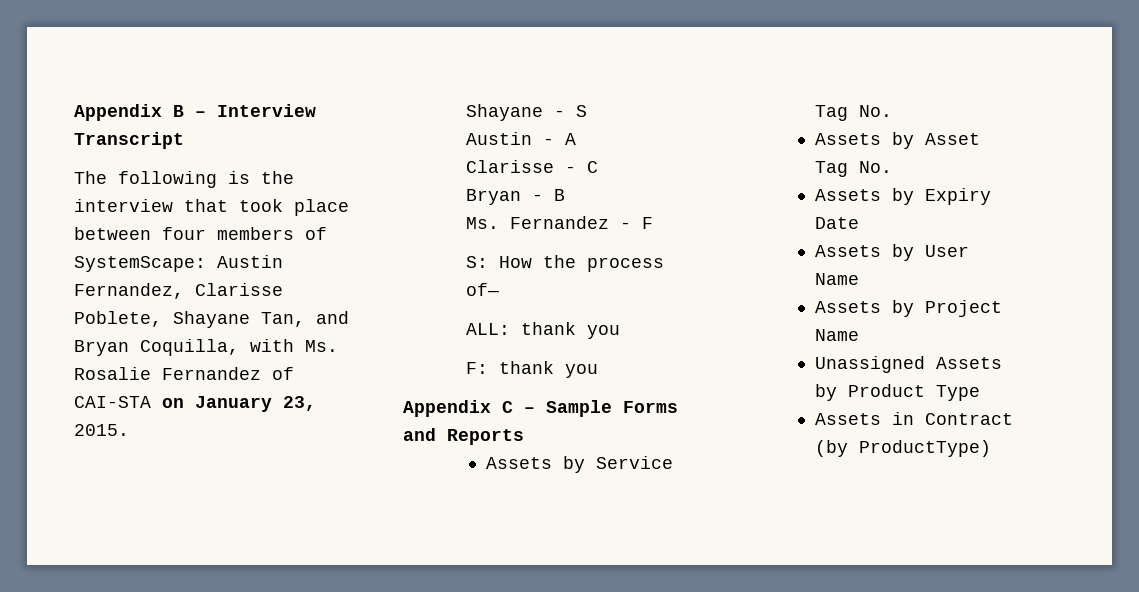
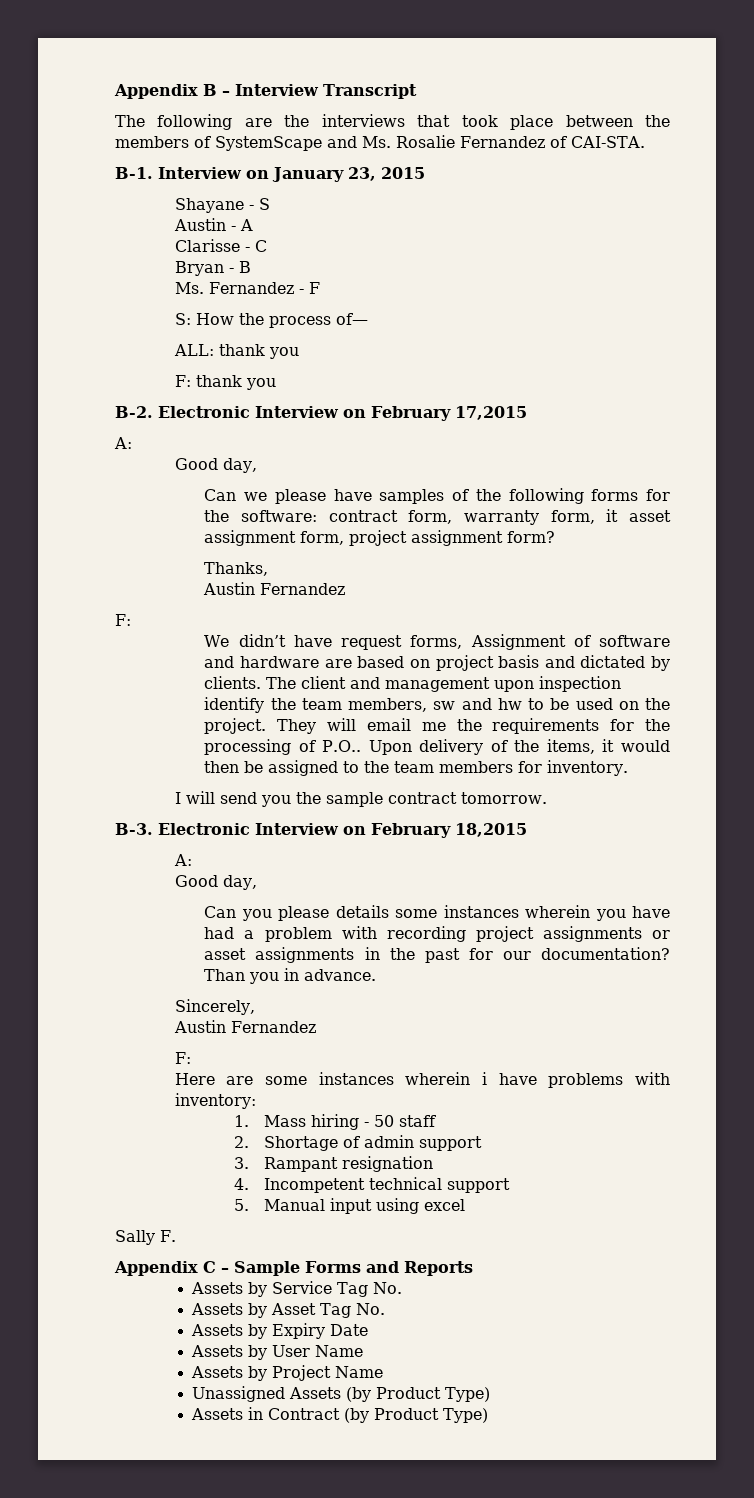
[228,171,294,184] [74,199,173,212] is the interview -> [244,114,405,127] are the interviews
[162,227,206,240] four -> [645,115,671,127] the
[74,255,283,272] [74,283,283,299] [74,311,349,328] [74,339,294,356] SystemScape: Austin Fernandez, Clarisse Poblete, Shayane Tan, and Bryan Coquilla, with -> [215,136,357,151] SystemScape and
[74,396,151,408] CAI-STA -> [570,136,645,148] [115,167,242,179] CAI-STA. // B-1. Interview
[74,424,129,436] 2015. -> [381,167,425,179] 2015
(598, 371) none -> [115,406,527,421] [114,437,132,449] [174,458,257,473] [204,488,670,504] [204,509,671,525] [204,530,556,546] [204,562,269,576] [203,582,346,595] [115,614,131,626] [204,634,670,650] [204,655,671,671] [204,676,622,692] [204,697,670,713] [204,718,670,734] [204,739,670,755] [204,760,629,776] [174,791,547,807] [115,823,527,838] [173,854,192,866] [174,875,257,890] [204,905,670,921] [204,926,670,942] [204,947,670,963] [204,968,377,984] [174,999,255,1015] [173,1020,316,1033] [174,1052,191,1064] [174,1072,670,1088] [174,1093,256,1109] [234,1114,436,1130] [234,1135,482,1151] [234,1156,433,1172] [234,1177,510,1193] [234,1198,465,1214] [115,1230,176,1245] // B-2. Electronic Interview on February 17,2015 // A: // Good day, // Can we please have samples of the following forms for the software: contract form, warranty form, it asset assignment form, project assignment form? // Thanks, // Austin Fernandez // F: // We didn’t have request forms, Assignment of software and hardware are based on project basis and dictated by clients. The client and management upon inspection identify the team members, sw and hw to be used on the project. They will email me the requirements for the processing of P.O.. Upon delivery of the items, it would then be assigned to the team members for inventory. // I will send you the sample contract tomorrow. // B-3. Electronic Interview on February 18,2015 // A: // Good day, // Can you please details some instances wherein you have had a problem with recording project assignments or asset assignments in the past for our documentation? Than you in advance. // Sincerely, // Austin Fernandez // F: // Here are some instances wherein i have problems with inventory: // 1. Mass hiring - 50 staff // 2. Shortage of admin support // 3. Rampant resignation // 4. Incompetent technical support // 5. Manual input using excel // Sally F.
[814,384,980,401] by Product Type -> [346,1387,491,1402] (by Product Type)
[858,440,991,457] ProductType) -> [374,1408,489,1423] Product Type)

